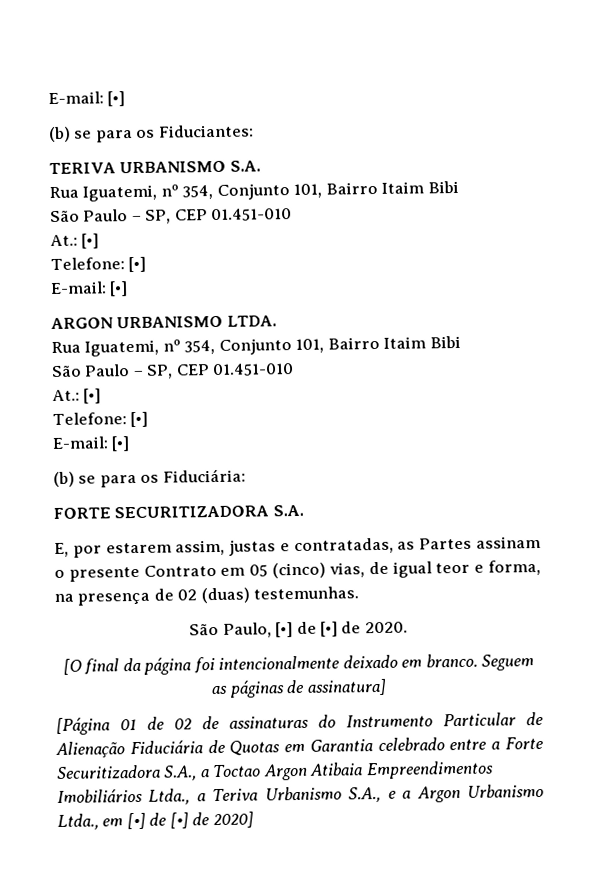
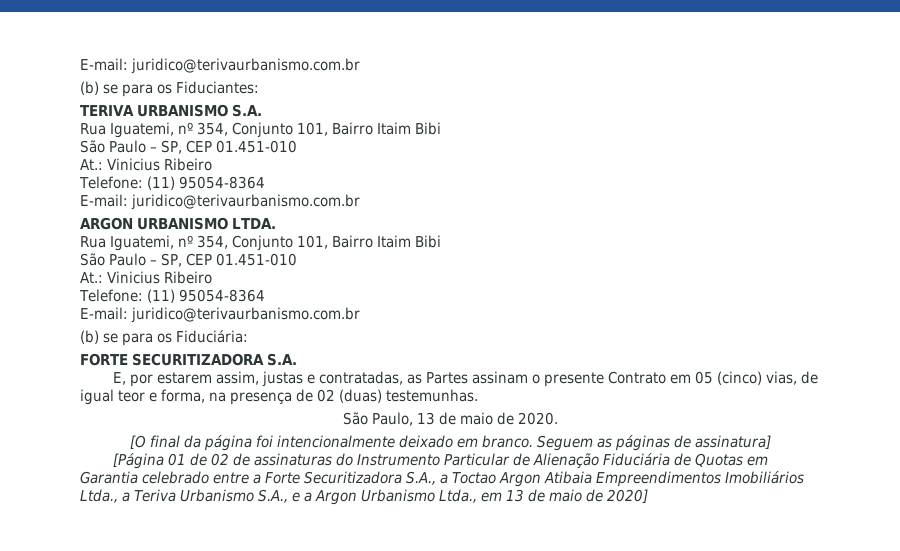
[48,91,126,107] E-mail: [•] -> [80,58,360,74] E-mail: juridico@terivaurbanismo.com.br
[81,233,100,249] [50,256,147,273] [50,281,129,297] [•] // Telefone: [•] // E-mail: [•] -> [107,158,212,171] [79,176,265,190] [80,194,360,210] Vinicius Ribeiro // Telefone: (11) 95054-8364 // E-mail: juridico@terivaurbanismo.com.br
[83,388,102,404] [52,411,149,428] [52,436,131,452] [•] // Telefone: [•] // E-mail: [•] -> [107,271,212,284] [79,289,265,303] [80,307,360,323] Vinicius Ribeiro // Telefone: (11) 95054-8364 // E-mail: juridico@terivaurbanismo.com.br
[275,621,338,638] [•] de [•] -> [416,412,493,425] 13 de maio
[126,812,189,830] [•] de [•] -> [505,489,582,502] 13 de maio

